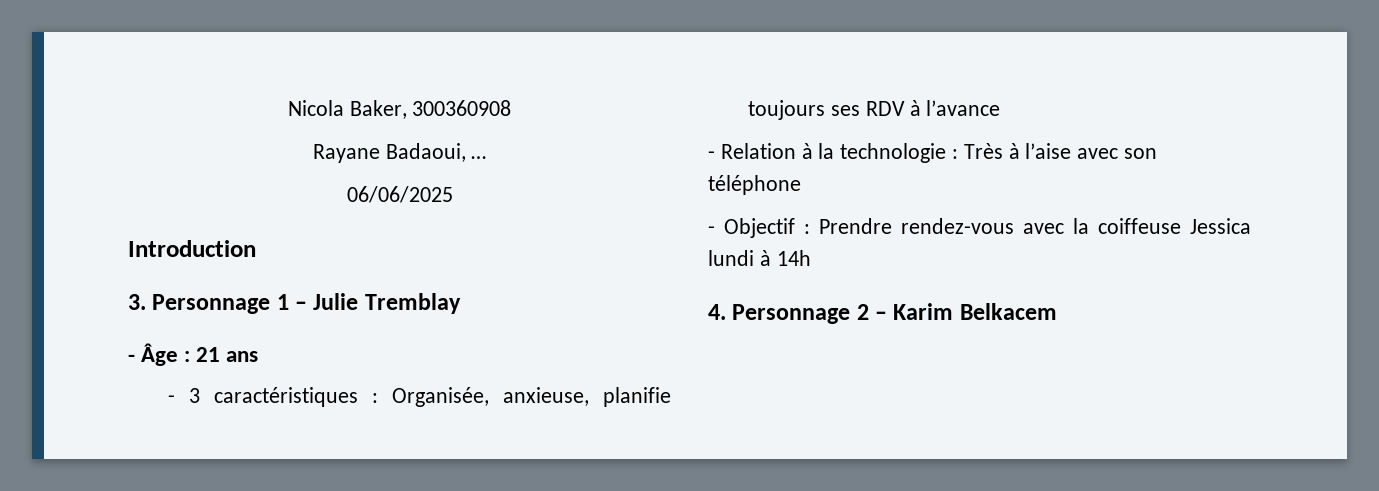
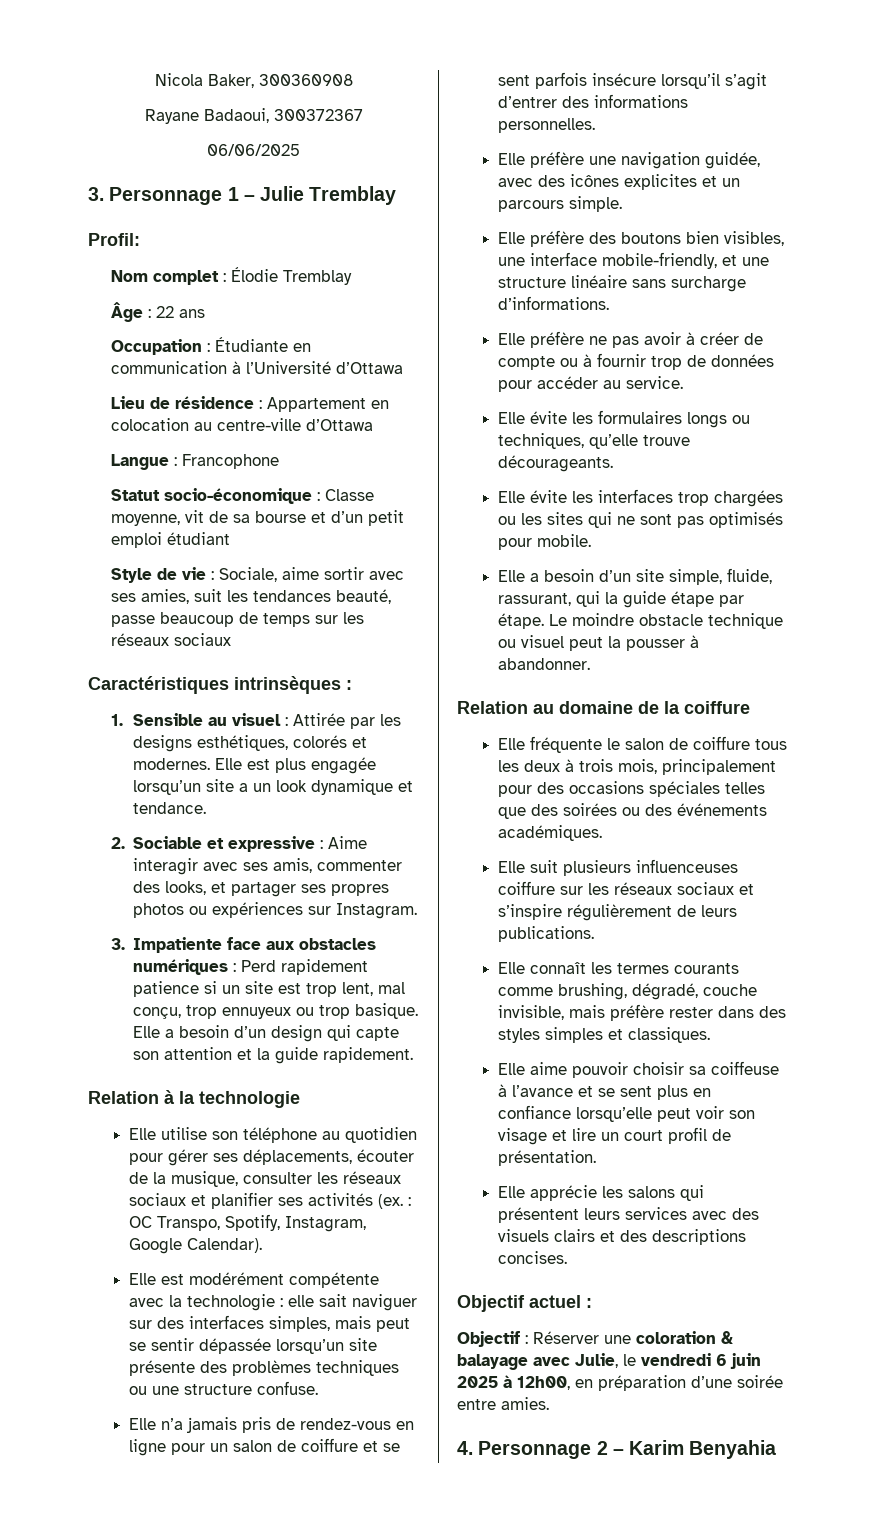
[471,156,487,159] … -> [273,109,363,121] 300372367
[128,240,256,257] // Introduction -> (300, 150) none
[128,354,135,362] - -> [88,233,140,246] [110,267,352,285] Profil: // Nom complet : Élodie Tremblay //
[196,347,221,362] 21 -> [155,306,174,318] 22
[168,387,671,407] [748,100,1001,120] [708,143,1158,163] [708,175,801,195] [708,218,1251,238] [708,250,811,266] - 3 caractéristiques : Organisée, anxieuse, planifie toujours ses RDV à l’avance // - Relation à la technologie : Très à l’aise avec son téléphone // - Objectif : Prendre rendez-vous avec la coiffeuse Jessica lundi à 14h -> [110,337,311,355] [110,361,403,374] [110,396,389,412] [110,418,373,431] [110,454,279,470] [110,488,374,504] [110,510,404,526] [110,532,230,548] [110,567,404,583] [110,589,391,604] [110,612,364,627] [110,633,231,646] [88,676,352,694] [110,713,402,729] [133,735,368,752] [133,757,377,774] [133,779,414,795] [133,802,207,814] [110,836,368,852] [133,858,403,875] [133,881,390,897] [133,902,418,919] [110,937,377,953] [133,959,369,975] [133,981,406,997] [133,1003,419,1019] [133,1025,400,1042] [133,1047,414,1064] [88,1090,300,1108] [129,1127,418,1143] [129,1149,415,1166] [129,1171,402,1187] [129,1192,412,1209] [129,1214,367,1232] [129,1238,263,1254] [129,1272,380,1288] [129,1294,418,1311] [129,1315,411,1332] [129,1338,378,1354] [129,1360,400,1376] [129,1381,319,1395] [129,1417,415,1433] [129,1438,401,1456] [498,72,768,90] [498,94,689,108] [498,118,596,133] [498,151,761,169] [498,174,741,190] [498,196,623,212] [498,230,785,247] [498,252,770,269] [498,275,747,292] [498,296,610,310] [498,331,764,348] [498,353,775,370] [498,376,684,392] [498,410,751,428] [498,433,691,449] [498,455,614,472] [498,489,784,507] [498,512,784,528] [498,534,592,550] [498,568,773,585] [498,591,745,608] [498,613,784,629] [498,635,700,651] [498,658,591,670] [457,701,750,714] [498,736,788,753] [498,759,777,775] [498,781,766,797] [498,803,768,819] [498,825,603,841] [498,859,739,876] [498,881,755,895] [498,904,738,921] [498,926,595,942] [498,962,740,974] [498,983,758,1000] [498,1004,787,1021] [498,1027,711,1043] [498,1061,780,1078] [498,1084,712,1100] [498,1105,756,1122] [498,1127,732,1145] [498,1150,597,1166] [498,1185,705,1201] [498,1207,760,1223] [498,1229,747,1245] [498,1251,568,1264] [457,1295,592,1312] [457,1331,733,1347] [457,1353,761,1370] [457,1375,783,1391] [457,1397,549,1410] Occupation : Étudiante en communication à l’Université d’Ottawa // Lieu de résidence : Appartement en colocation au centre-ville d’Ottawa // Langue : Francophone // Statut socio-économique : Classe moyenne, vit de sa bourse et d’un petit emploi étudiant // Style de vie : Sociale, aime sortir avec ses amies, suit les tendances beauté, passe beaucoup de temps sur les réseaux sociaux // Caractéristiques intrinsèques : // 1. Sensible au visuel : Attirée par les designs esthétiques, colorés et modernes. Elle est plus engagée lorsqu’un site a un look dynamique et tendance. // 2. Sociable et expressive : Aime interagir avec ses amis, commenter des looks, et partager ses propres photos ou expériences sur Instagram. // 3. Impatiente face aux obstacles numériques : Perd rapidement patience si un site est trop lent, mal conçu, trop ennuyeux ou trop basique. Elle a besoin d’un design qui capte son attention et la guide rapidement. // Relation à la technologie // Elle utilise son téléphone au quotidien pour gérer ses déplacements, écouter de la musique, consulter les réseaux sociaux et planifier ses activités (ex. : OC Transpo, Spotify, Instagram, Google Calendar). // Elle est modérément compétente avec la technologie : elle sait naviguer sur des interfaces simples, mais peut se sentir dépassée lorsqu’un site présente des problèmes techniques ou une structure confuse. // Elle n’a jamais pris de rendez-vous en ligne pour un salon de coiffure et se sent parfois insécure lorsqu’il s’agit d’entrer des informations personnelles. // Elle préfère une navigation guidée, avec des icônes explicites et un parcours simple. // Elle préfère des boutons bien visibles, une interface mobile-friendly, et une structure linéaire sans surcharge d’informations. // Elle préfère ne pas avoir à créer de compte ou à fournir trop de données pour accéder au service. // Elle évite les formulaires longs ou techniques, qu’elle trouve décourageants. // Elle évite les interfaces trop chargées ou les sites qui ne sont pas optimisés pour mobile. // Elle a besoin d’un site simple, fluide, rassurant, qui la guide étape par étape. Le moindre obstacle technique ou visuel peut la pousser à abandonner. // Relation au domaine de la coiffure // Elle fréquente le salon de coiffure tous les deux à trois mois, principalement pour des occasions spéciales telles que des soirées ou des événements académiques. // Elle suit plusieurs influenceuses coiffure sur les réseaux sociaux et s’inspire régulièrement de leurs publications. // Elle connaît les termes courants comme brushing, dégradé, couche invisible, mais préfère rester dans des styles simples et classiques. // Elle aime pouvoir choisir sa coiffeuse à l’avance et se sent plus en confiance lorsqu’elle peut voir son visage et lire un court profil de présentation. // Elle apprécie les salons qui présentent leurs services avec des visuels clairs et des descriptions concises. // Objectif actuel : // Objectif : Réserver une coloration & balayage avec Julie, le vendredi 6 juin 2025 à 12h00, en préparation d’une soirée entre amies.
[959,303,1057,320] Belkacem -> [689,1440,777,1459] Benyahia

